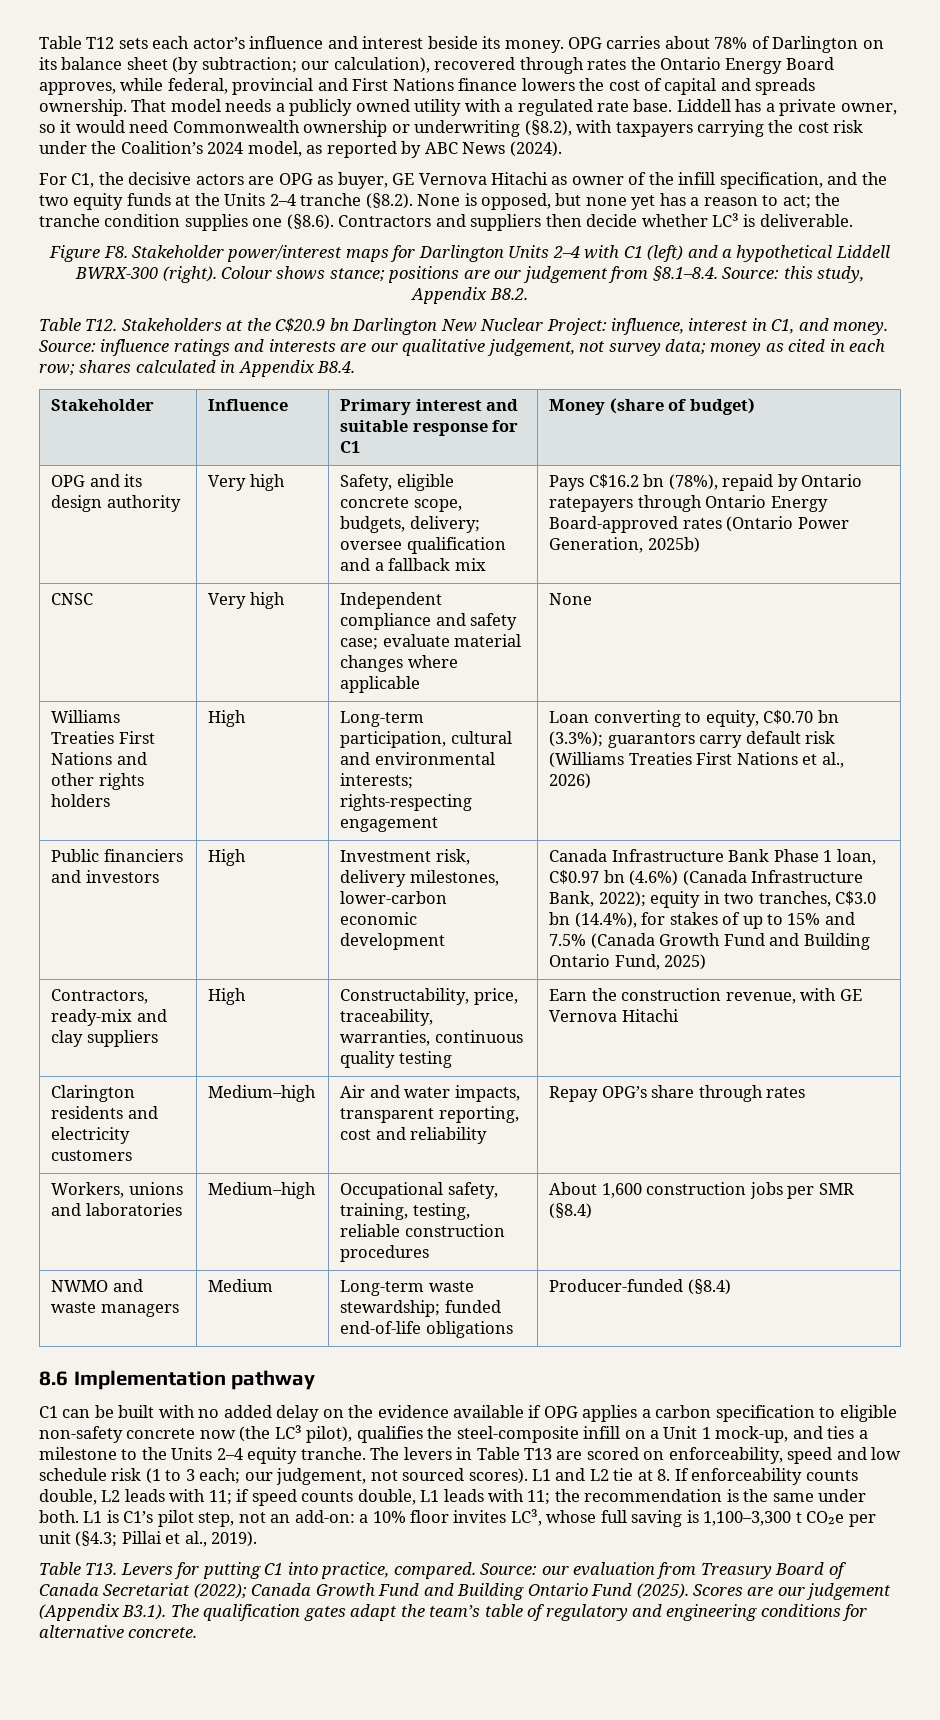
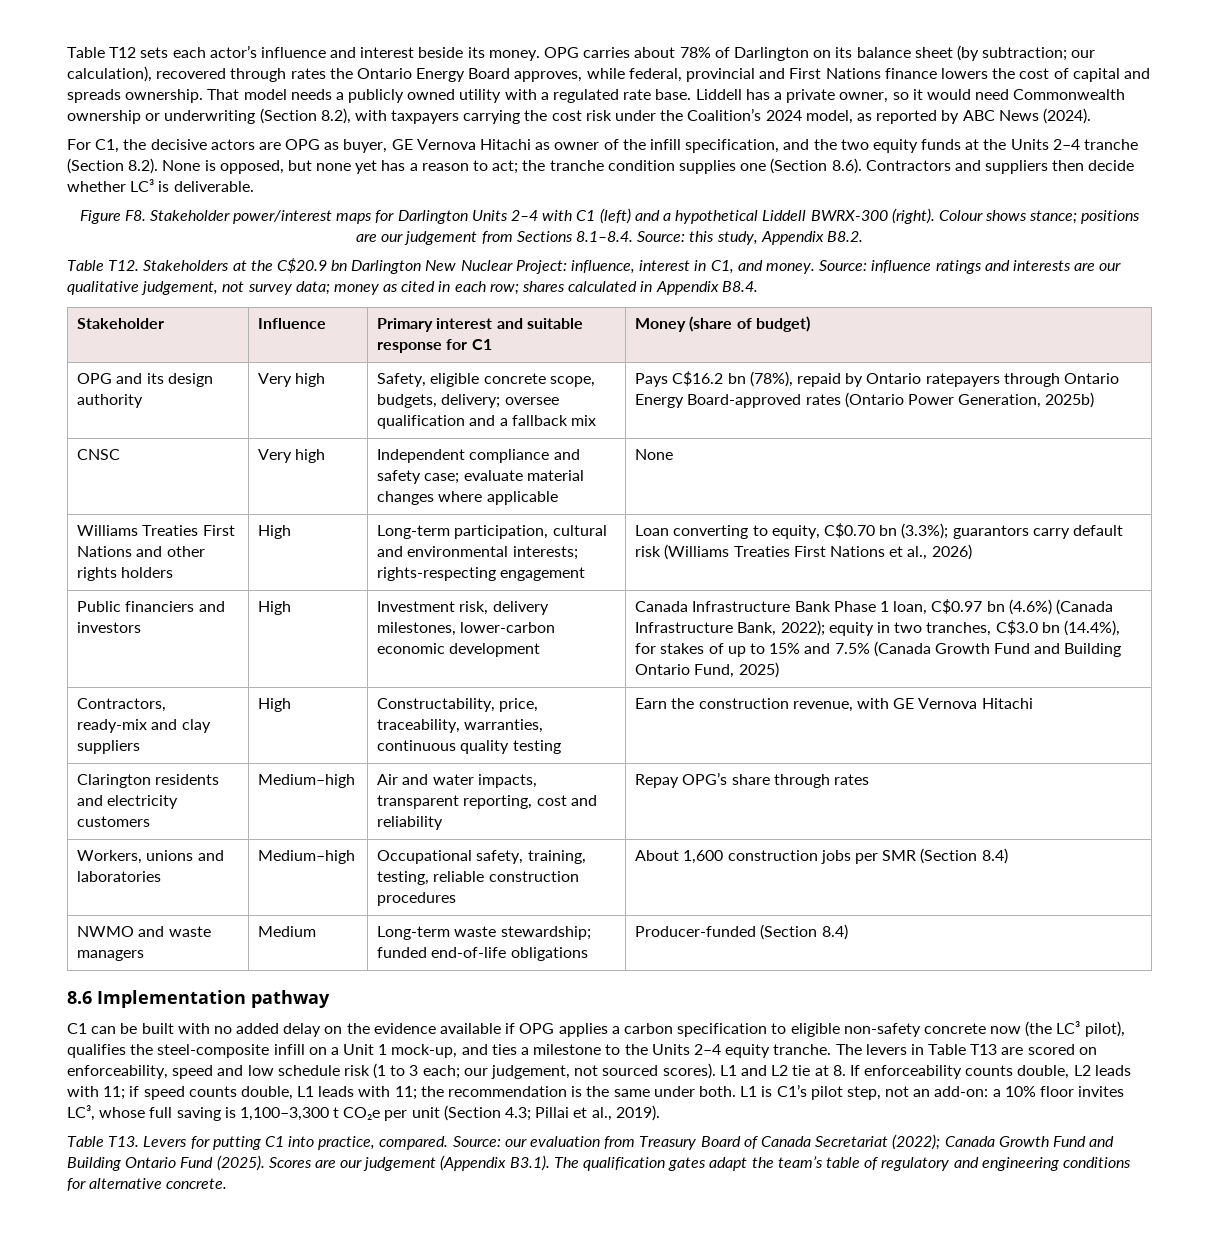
[524,120,572,136] (§8.2), -> [259,108,351,124] (Section 8.2),
[365,193,413,209] (§8.2). -> [67,158,159,174] (Section 8.2).
[286,214,334,230] (§8.6). -> [770,158,862,174] (Section 8.6).
[652,266,718,281] §8.1–8.4. -> [516,231,633,242] Sections 8.1–8.4.
[549,1203,593,1219] (§8.4) -> [920,848,1008,864] (Section 8.4)
[687,1279,731,1295] (§8.4) -> [760,924,848,940] (Section 8.4)
[75,1531,118,1547] (§4.3; -> [443,1105,532,1121] (Section 4.3;

